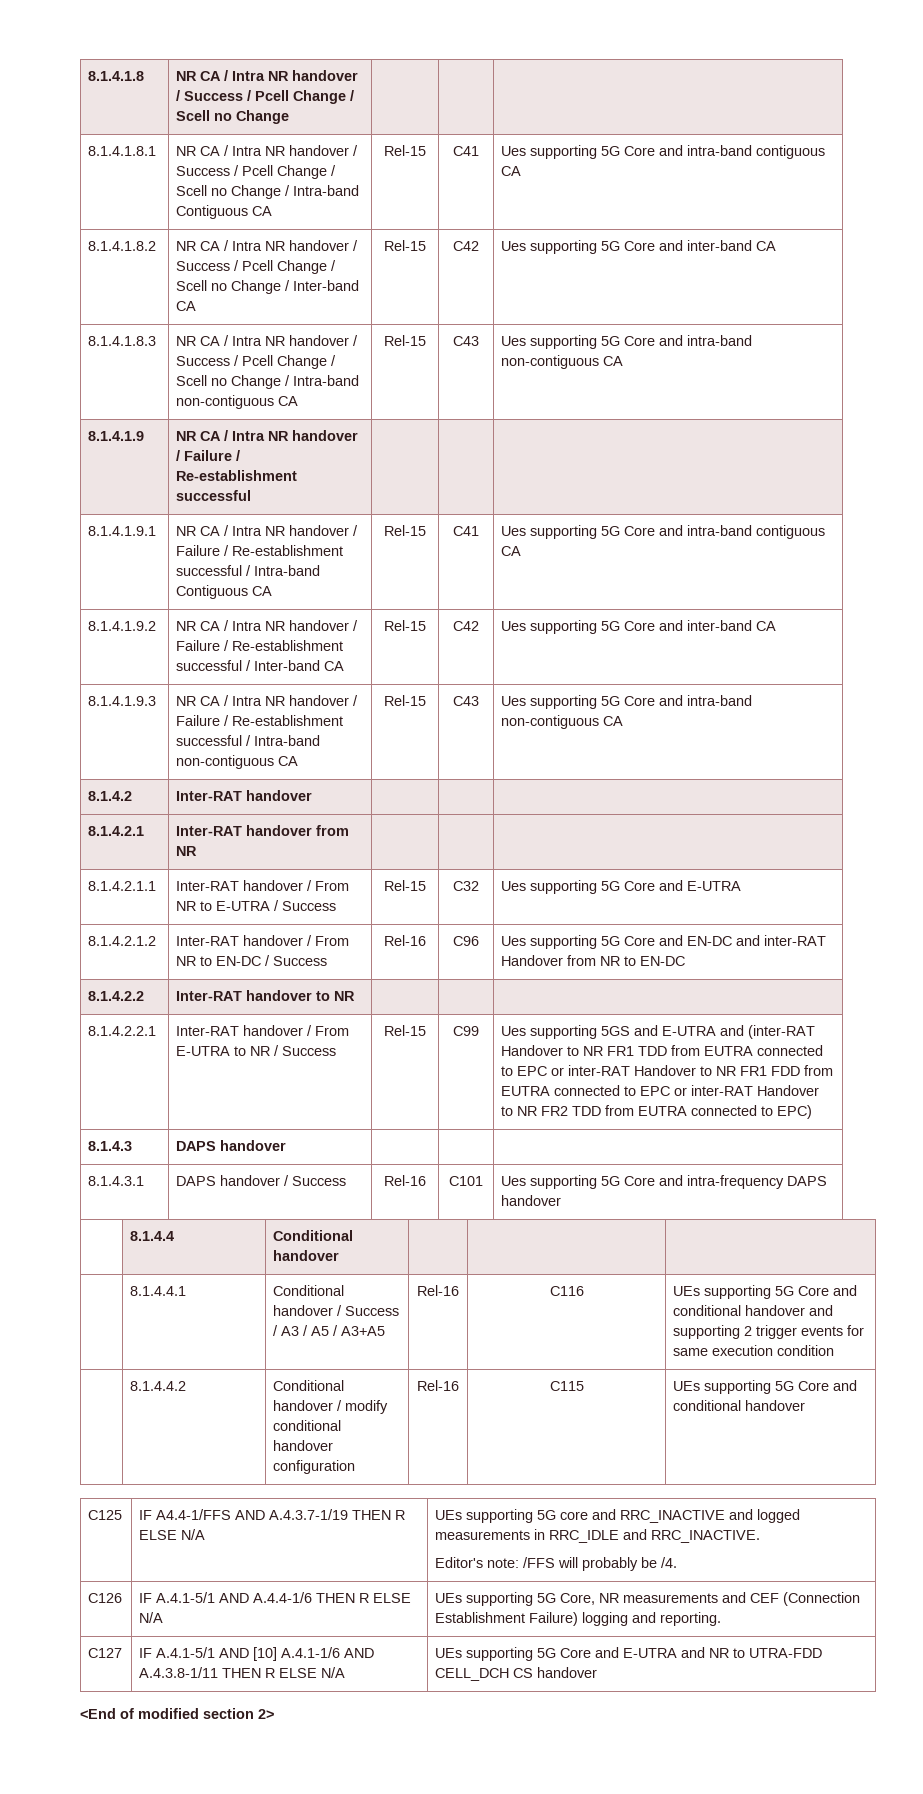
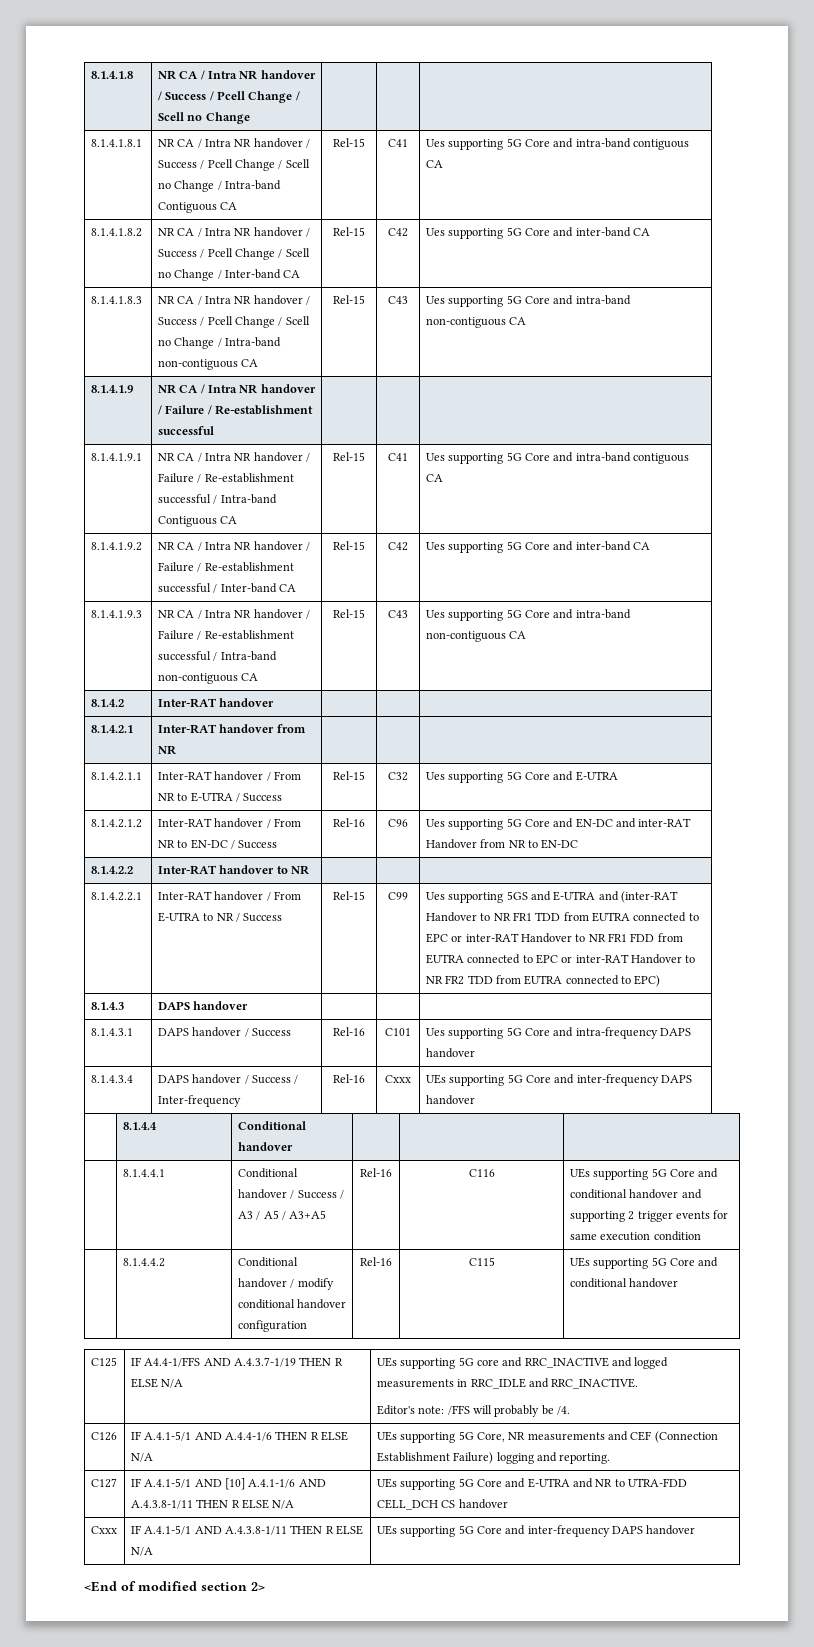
(562, 1200) none -> [90,1075,133,1083] [157,1074,299,1084] [157,1095,241,1107] [333,1074,365,1083] [385,1075,411,1083] [425,1074,693,1086] [425,1095,475,1105] // 8.1.4.3.4 | DAPS handover / Success / Inter-frequency | Rel-16 | Cxxx | UEs supporting 5G Core and inter-frequency DAPS handover
(598, 1672) none -> [90,1526,117,1534] [130,1525,364,1535] [130,1547,153,1556] [376,1525,696,1537] // Cxxx | IF A.4.1-5/1 AND A.4.3.8-1/11 THEN R ELSE N/A | UEs supporting 5G Core and inter-frequency DAPS handover

